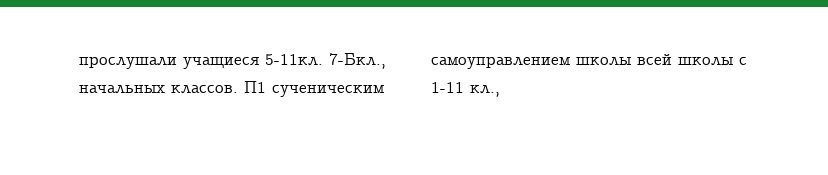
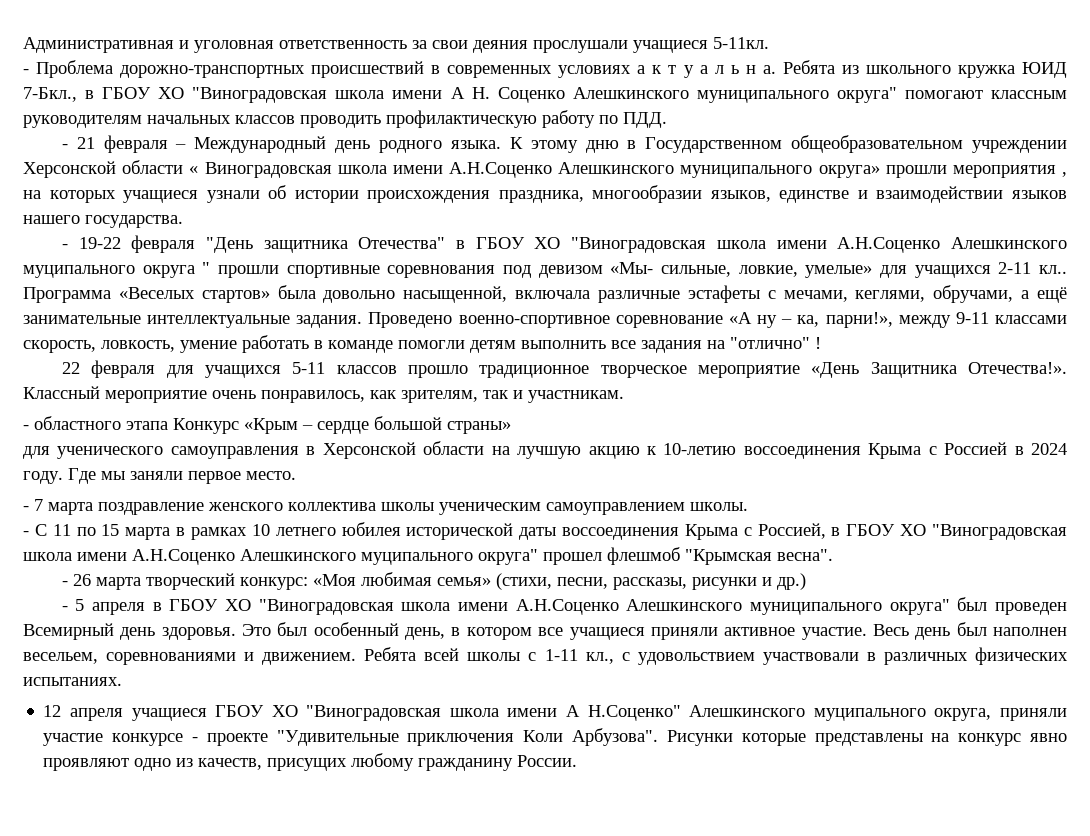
[79,53,386,69] [79,81,384,97] [431,56,631,69] прослушали учащиеся 5-11кл. 7-Бкл., начальных классов. П1 сученическим самоуправлением школы -> [23,37,769,53] [23,60,1067,78] [23,87,1067,103] [23,110,667,128] [61,135,1067,153] [23,160,1067,178] [23,185,1067,203] [23,215,183,228] [61,235,1068,253] [23,262,1067,278] [23,285,1068,303] [23,312,1068,328] [23,335,821,353] [61,360,1067,378] [23,386,624,403] [23,416,511,434] [23,441,1067,459] [23,468,296,484] [23,499,748,515] [23,522,1068,540] [23,547,833,565] [61,572,806,590] [61,597,1067,615] [23,622,1068,640] [23,647,417,665] Административная и уголовная ответственность за свои деяния прослушали учащиеся 5-11кл. // - Проблема дорожно-транспортных происшествий в современных условиях а к т у а л ь н а. Ребята из школьного кружка ЮИД 7-Бкл., в ГБОУ ХО "Виноградовская школа имени А Н. Соценко Алешкинского муниципального округа" помогают классным руководителям начальных классов проводить профилактическую работу по ПДД. // - 21 февраля – Международный день родного языка. К этому дню в Государственном общеобразовательном учреждении Херсонской области « Виноградовская школа имени А.Н.Соценко Алешкинского муниципального округа» прошли мероприятия , на которых учащиеся узнали об истории происхождения праздника, многообразии языков, единстве и взаимодействии языков нашего государства. // - 19-22 февраля "День защитника Отечества" в ГБОУ ХО "Виноградовская школа имени А.Н.Соценко Алешкинского муципального округа " прошли спортивные соревнования под девизом «Мы- сильные, ловкие, умелые» для учащихся 2-11 кл.. Программа «Веселых стартов» была довольно насыщенной, включала различные эстафеты с мечами, кеглями, обручами, а ещё занимательные интеллектуальные задания. Проведено военно-спортивное соревнование «А ну – ка, парни!», между 9-11 классами скорость, ловкость, умение работать в команде помогли детям выполнить все задания на "отлично" ! // 22 февраля для учащихся 5-11 классов прошло традиционное творческое мероприятие «День Защитника Отечества!». Классный мероприятие очень понравилось, как зрителям, так и участникам. // - областного этапа Конкурс «Крым – сердце большой страны» // для ученического самоуправления в Херсонской области на лучшую акцию к 10-летию воссоединения Крыма с Россией в 2024 году. Где мы заняли первое место. // - 7 марта поздравление женского коллектива школы ученическим самоуправлением школы. // - С 11 по 15 марта в рамках 10 летнего юбилея исторической даты воссоединения Крыма с Россией, в ГБОУ ХО "Виноградовская школа имени А.Н.Соценко Алешкинского муципального округа" прошел флешмоб "Крымская весна". // - 26 марта творческий конкурс: «Моя любимая семья» (стихи, песни, рассказы, рисунки и др.) // - 5 апреля в ГБОУ ХО "Виноградовская школа имени А.Н.Соценко Алешкинского муниципального округа" был проведен Всемирный день здоровья. Это был особенный день, в котором все учащиеся приняли активное участие. Весь день был наполнен весельем, соревнованиями и движением. Ребята
(500, 91) none -> [621,647,1069,665] [23,677,122,686] [43,705,1067,721] [43,728,1067,746] [43,753,578,771] с удовольствием участвовали в различных физических испытаниях. // 12 апреля учащиеся ГБОУ ХО "Виноградовская школа имени А Н.Соценко" Алешкинского муципального округа, приняли участие конкурсе - проекте "Удивительные приключения Коли Арбузова". Рисунки которые представлены на конкурс явно проявляют одно из качеств, присущих любому гражданину России.

